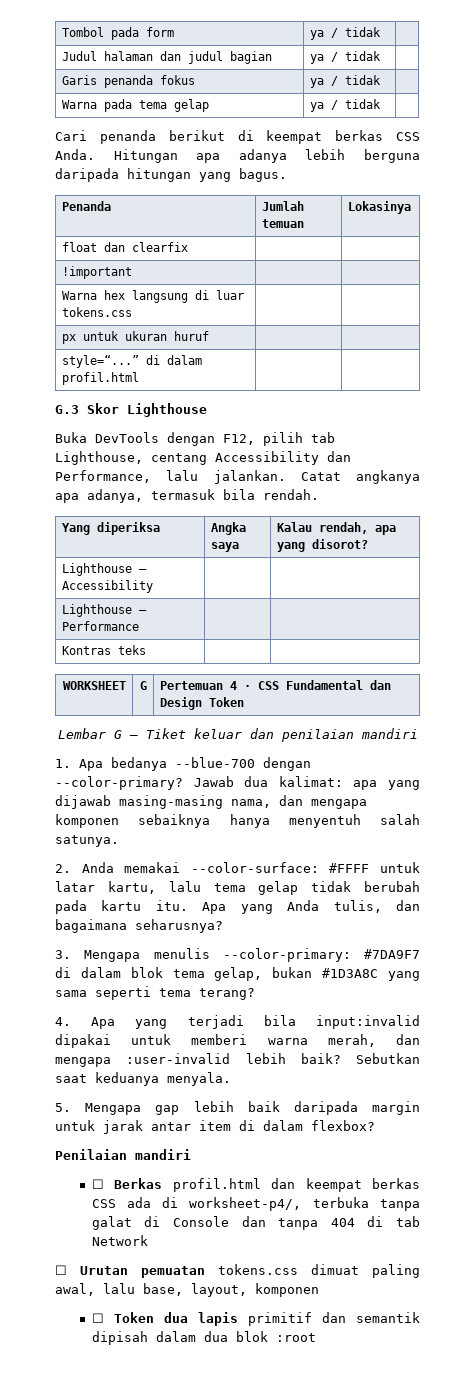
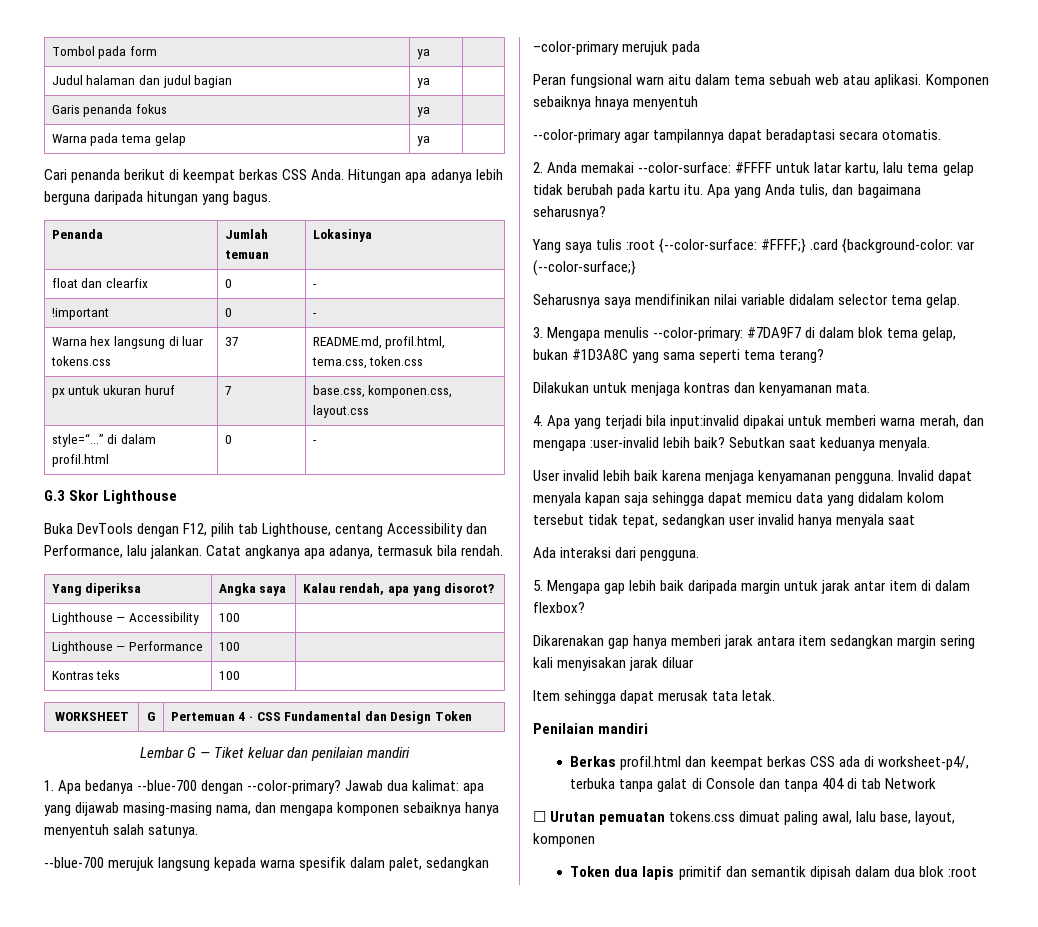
[330,27,381,38] / tidak -> (430, 54) none
[330,51,381,62] / tidak -> (430, 83) none
[330,75,381,86] / tidak -> (430, 112) none
[330,99,381,110] / tidak -> (430, 141) none
(188, 247) | -> [224,279,232,288] [312,284,317,288] 0 | -
(132, 272) | -> [224,308,232,317] [312,313,317,317] 0 | -
(132, 312) | -> [224,337,239,346] [312,336,446,349] [311,356,424,369] 37 | README.md, profil.html, tema.css, token.css
(209, 336) | -> [224,386,232,395] [312,385,453,398] [312,405,369,418] 7 | base.css, komponen.css, layout.css
(139, 378) | -> [224,435,232,444] [312,440,317,444] 0 | -
(153, 586) none -> [218,613,240,622] 100
(139, 626) none -> [218,642,240,651] 100
(146, 650) none -> [218,671,240,680] 100
(119, 841) none -> [44,857,490,871] [533,41,701,55] [533,74,989,88] [533,96,699,110] [533,129,942,143] // --blue-700 merujuk langsung kepada warna spesifik dalam palet, sedangkan –color-primary merujuk pada // Peran fungsional warn aitu dalam tema sebuah web atau aplikasi. Komponen sebaiknya hnaya menyentuh // --color-primary agar tampilannya dapat beradaptasi secara otomatis.
(223, 926) none -> [532,238,976,253] [533,260,636,276] [533,294,961,308] // Yang saya tulis :root {--color-surface: #FFFF;} .card {background-color: var (--color-surface;} // Seharusnya saya mendifinikan nilai variable didalam selector tema gelap.
(255, 994) none -> [533,382,871,396] // Dilakukan untuk menjaga kontras dan kenyamanan mata.
(231, 1079) none -> [533,470,973,484] [533,492,945,506] [533,514,916,528] [533,547,700,561] // User invalid lebih baik karena menjaga kenyamanan pengguna. Invalid dapat menyala kapan saja sehingga dapat memicu data yang didalam kolom tersebut tidak tepat, sedangkan user invalid hanya menyala saat // Ada interaksi dari pengguna.
(375, 1125) none -> [533,635,976,649] [533,657,695,671] [533,690,776,704] // Dikarenakan gap hanya memberi jarak antara item sedangkan margin sering kali menyisakan jarak diluar // Item sehingga dapat merusak tata letak.
[91,1179,104,1189] ☐ -> (649, 728) none
[91,1313,104,1323] ☐ -> (595, 840) none

